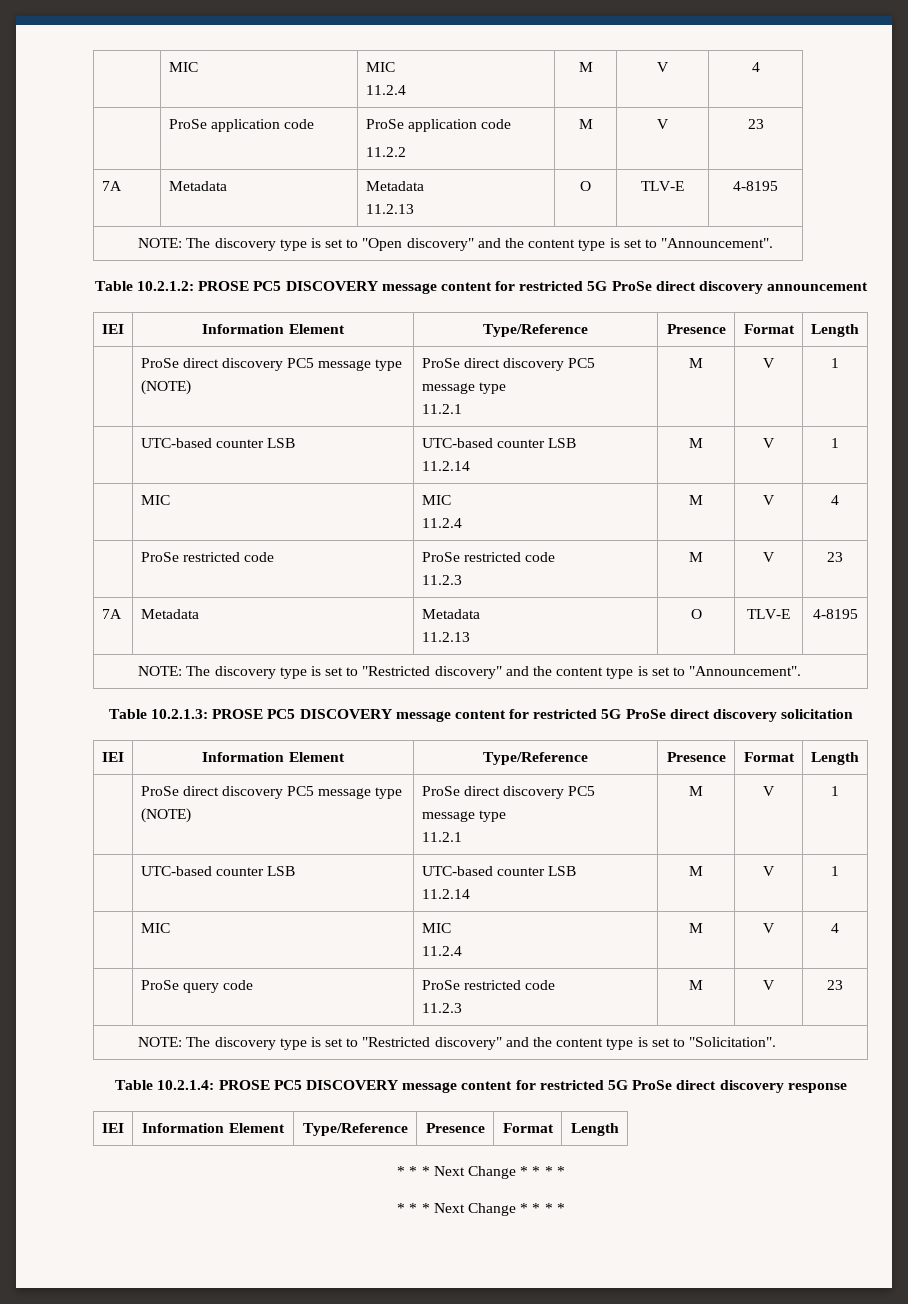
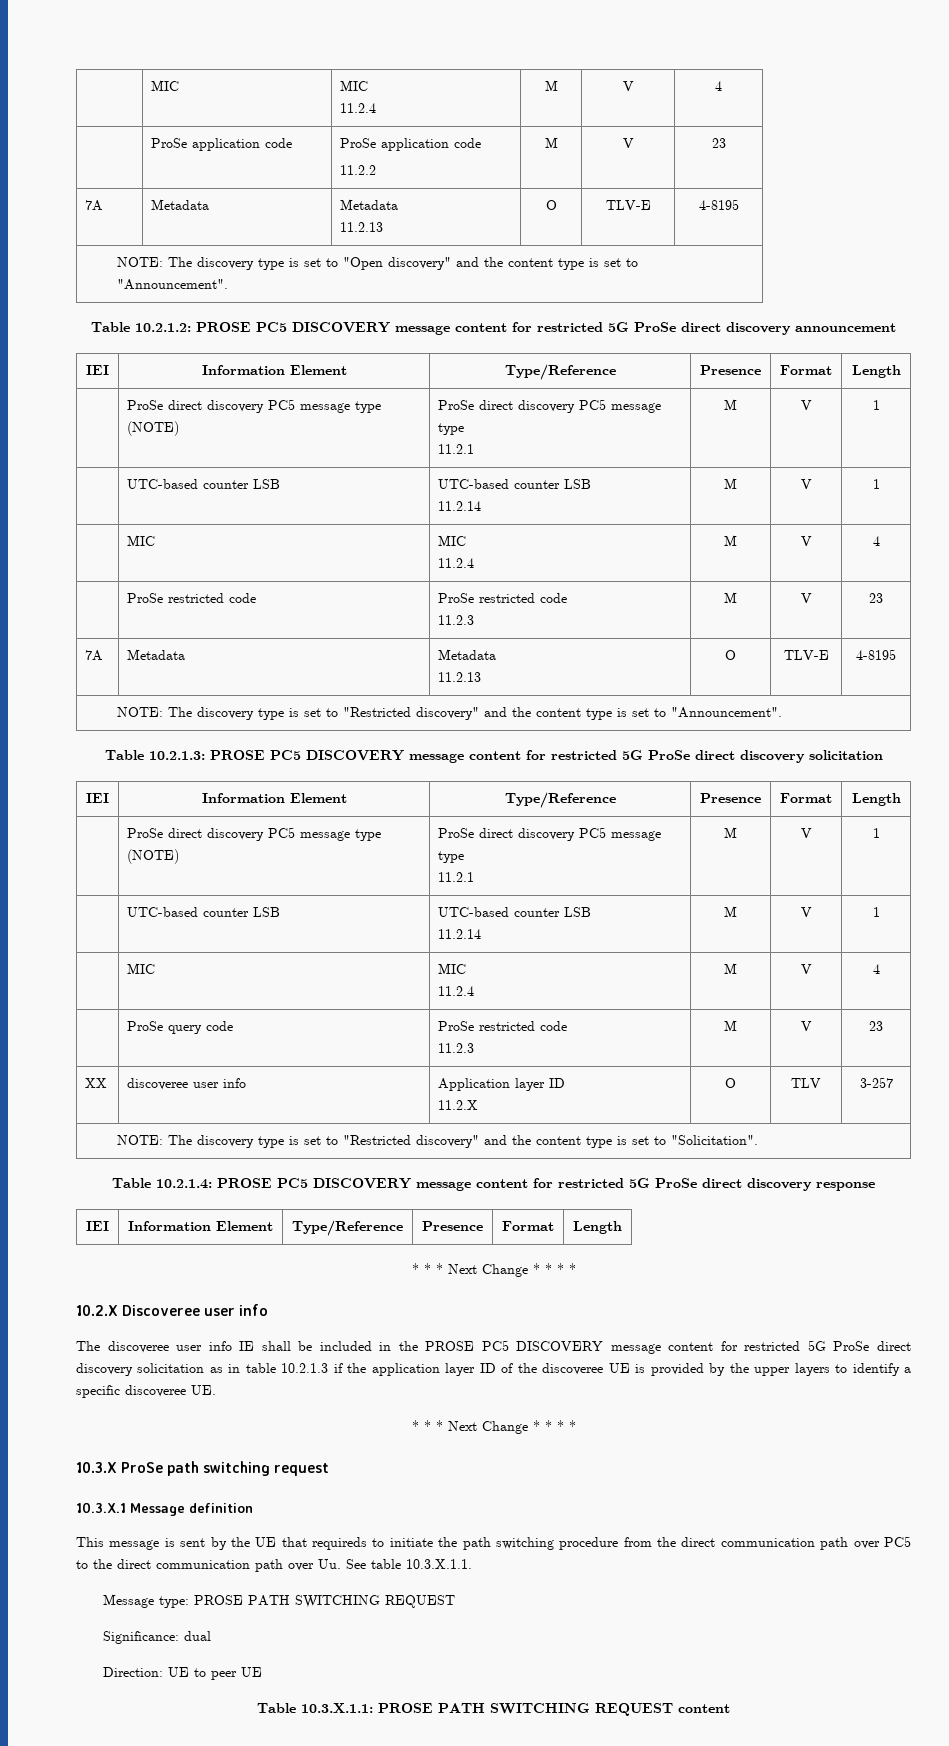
(843, 985) none -> [85,1078,108,1088] [127,1078,247,1090] [438,1078,566,1091] [438,1100,479,1110] [725,1078,736,1088] [791,1078,821,1088] [859,1077,893,1088] // XX | discoveree user info | Application layer ID // 11.2.X | O | TLV | 3-257
[397,1203,565,1216] // * * * Next Change * * * * -> [76,1304,269,1316] [76,1340,911,1354] [76,1363,912,1376] [76,1385,216,1398] [411,1420,576,1434] [76,1461,330,1476] [76,1502,253,1516] [76,1536,912,1550] [76,1559,472,1572] [102,1594,455,1608] [102,1631,211,1644] [102,1667,262,1680] [257,1703,730,1716] // 10.2.X Discoveree user info // The discoveree user info IE shall be included in the PROSE PC5 DISCOVERY message content for restricted 5G ProSe direct discovery solicitation as in table 10.2.1.3 if the application layer ID of the discoveree UE is provided by the upper layers to identify a specific discoveree UE. // * * * Next Change * * * * // 10.3.X ProSe path switching request // 10.3.X.1 Message definition // This message is sent by the UE that requireds to initiate the path switching procedure from the direct communication path over PC5 to the direct communication path over Uu. See table 10.3.X.1.1. // Message type: PROSE PATH SWITCHING REQUEST // Significance: dual // Direction: UE to peer UE // Table 10.3.X.1.1: PROSE PATH SWITCHING REQUEST content

